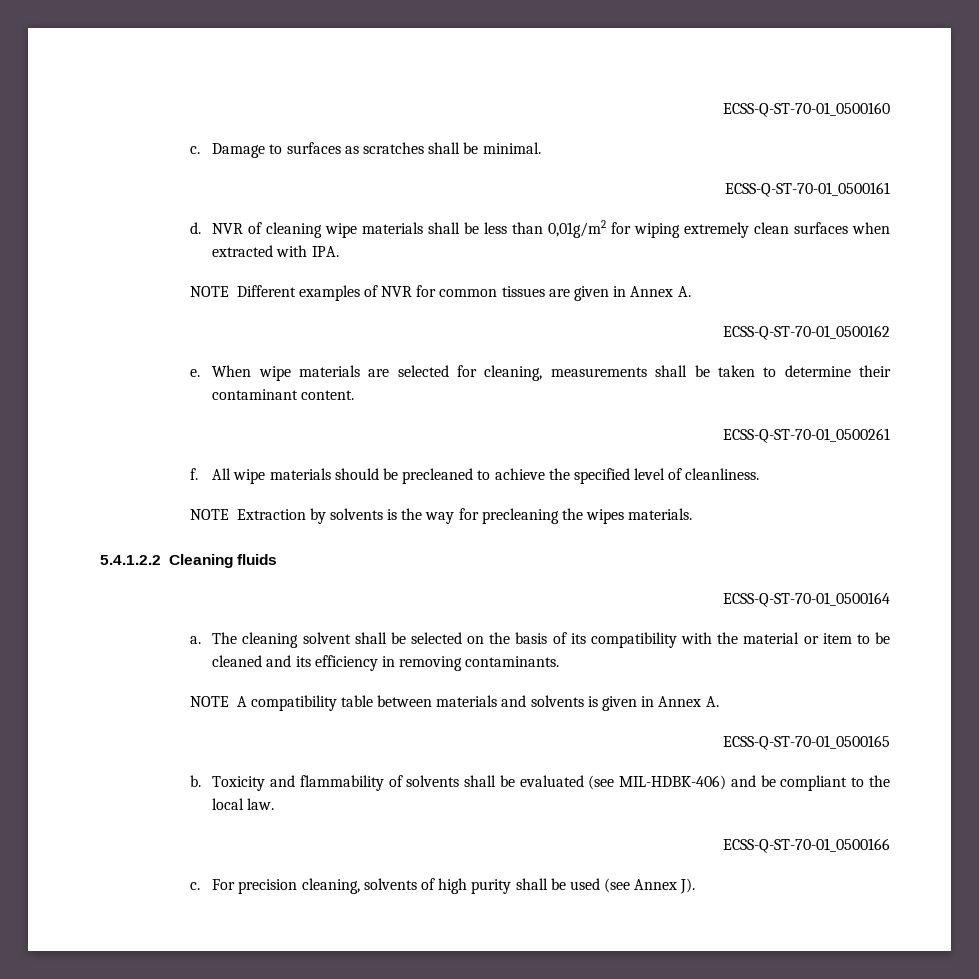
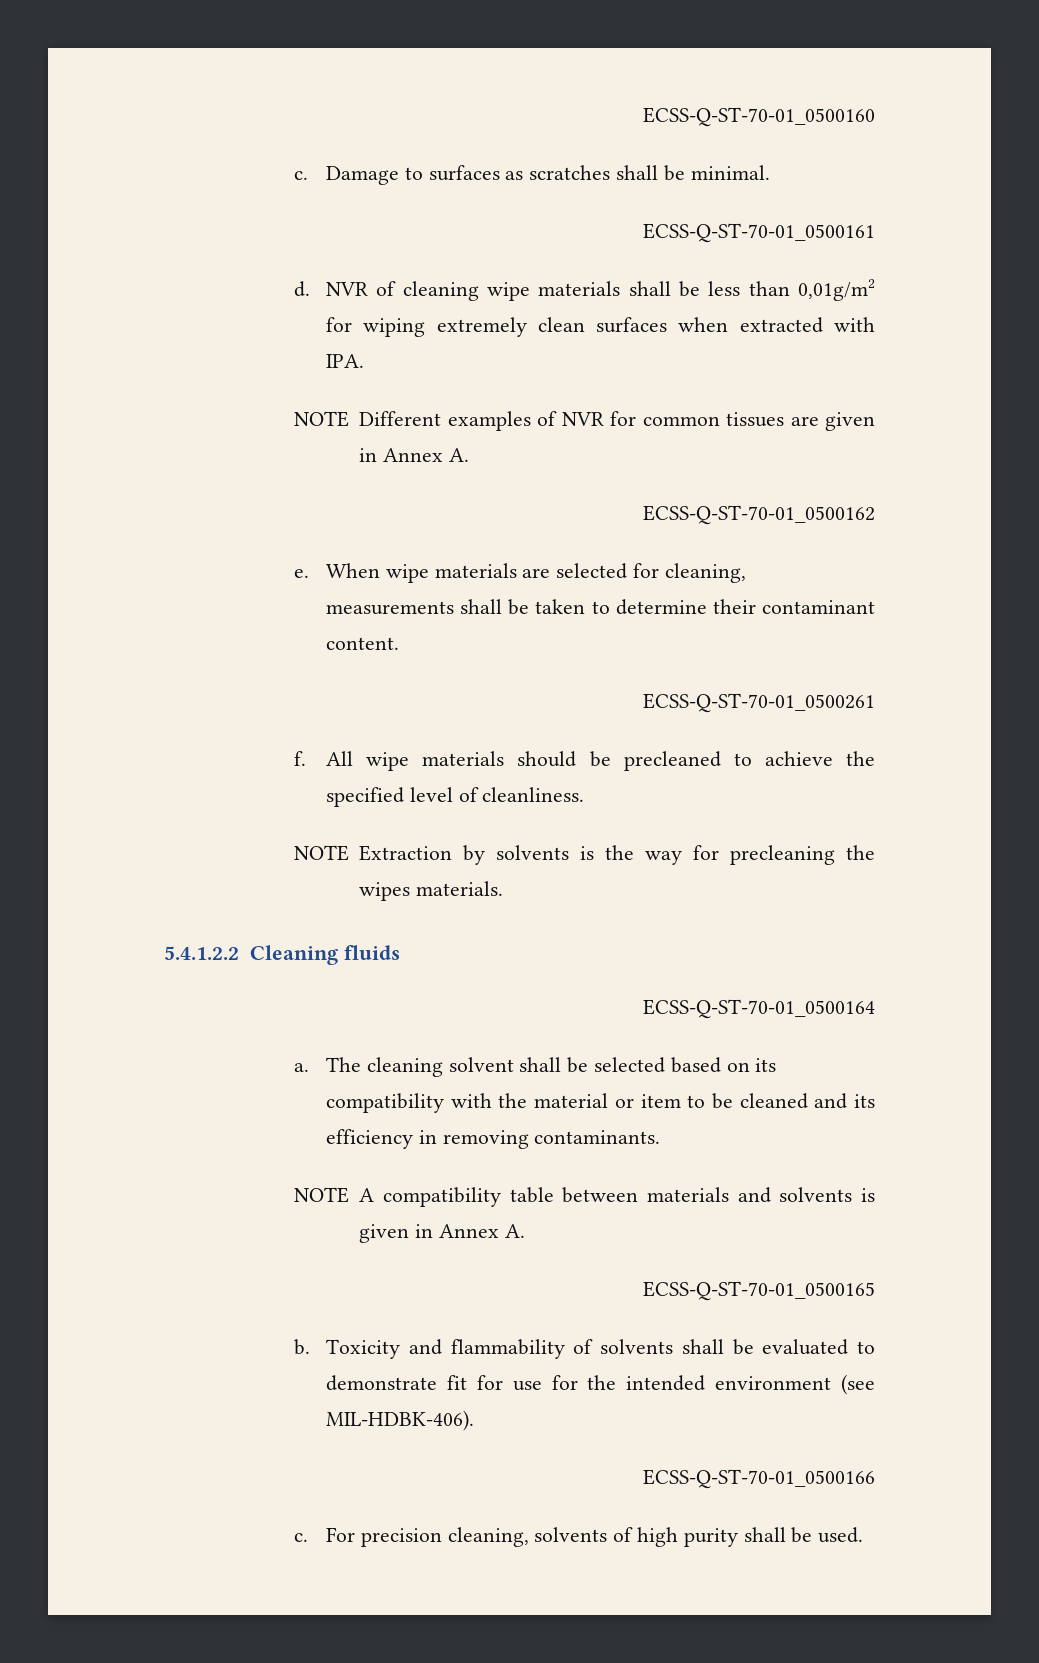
[467,632,567,644] on the basis of -> [670,1057,750,1073] based on
[588,775,890,791] [212,798,275,810] (see MIL-HDBK-406) and be compliant to the local law. -> [856,1341,875,1354] [326,1374,875,1395] [326,1410,475,1431] to demonstrate fit for use for the intended environment (see MIL-HDBK-406).
[569,878,696,894] used (see Annex J). -> [818,1527,864,1543] used.

